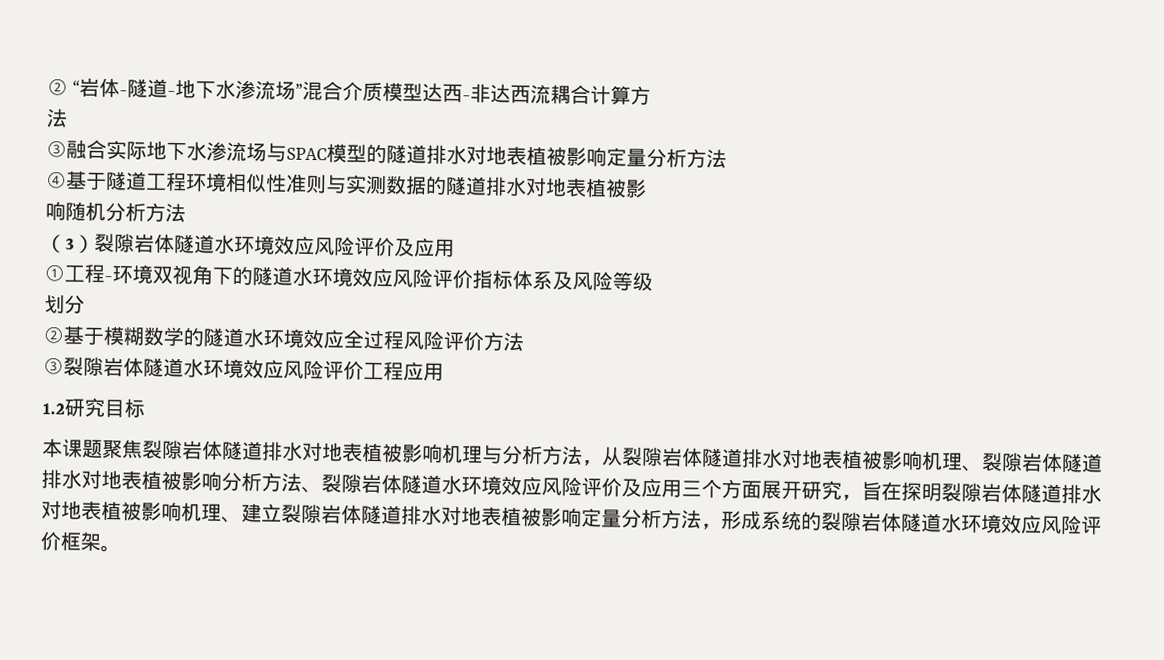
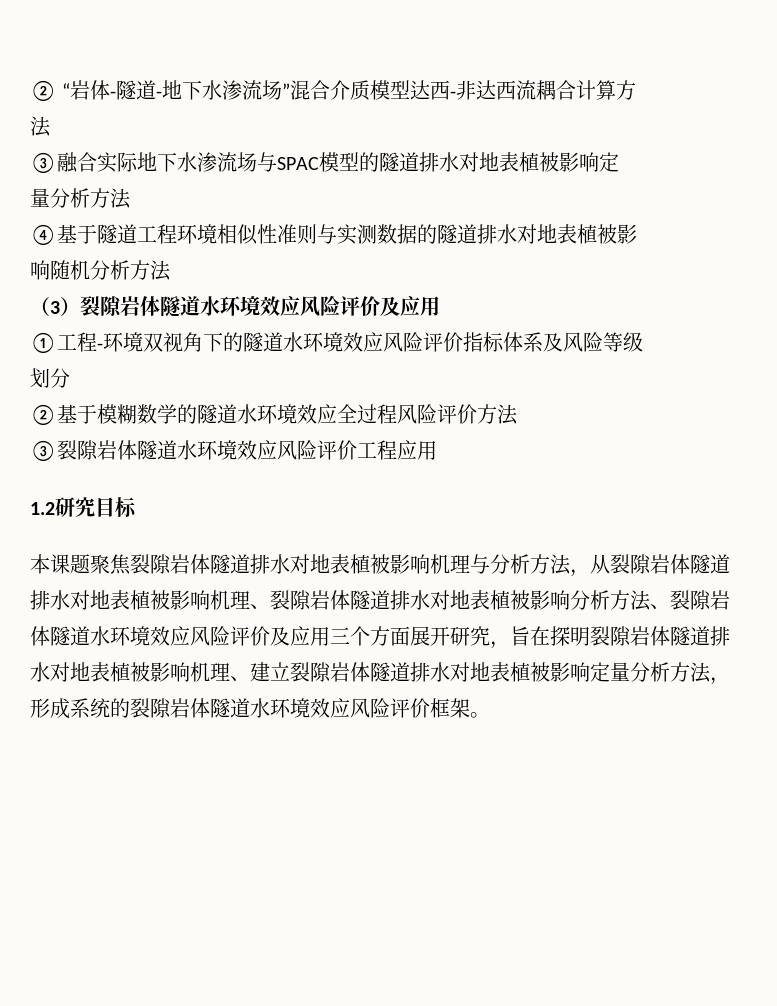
(627, 157) none -> (619, 162) //

